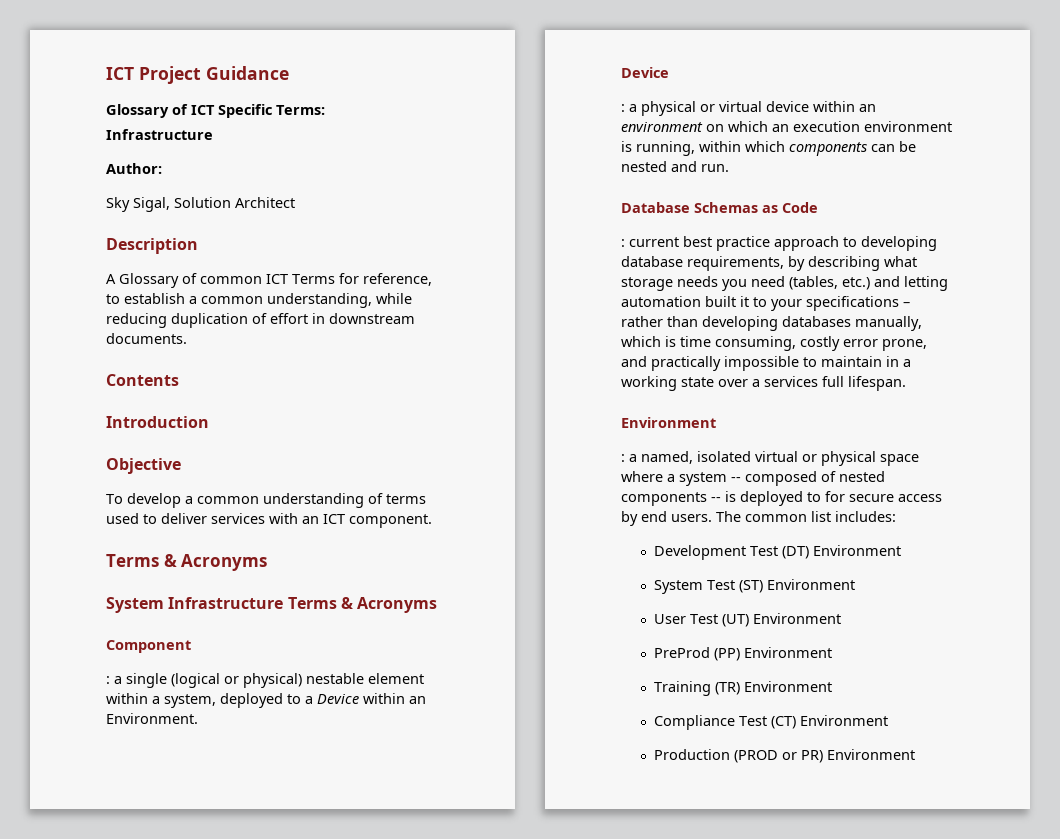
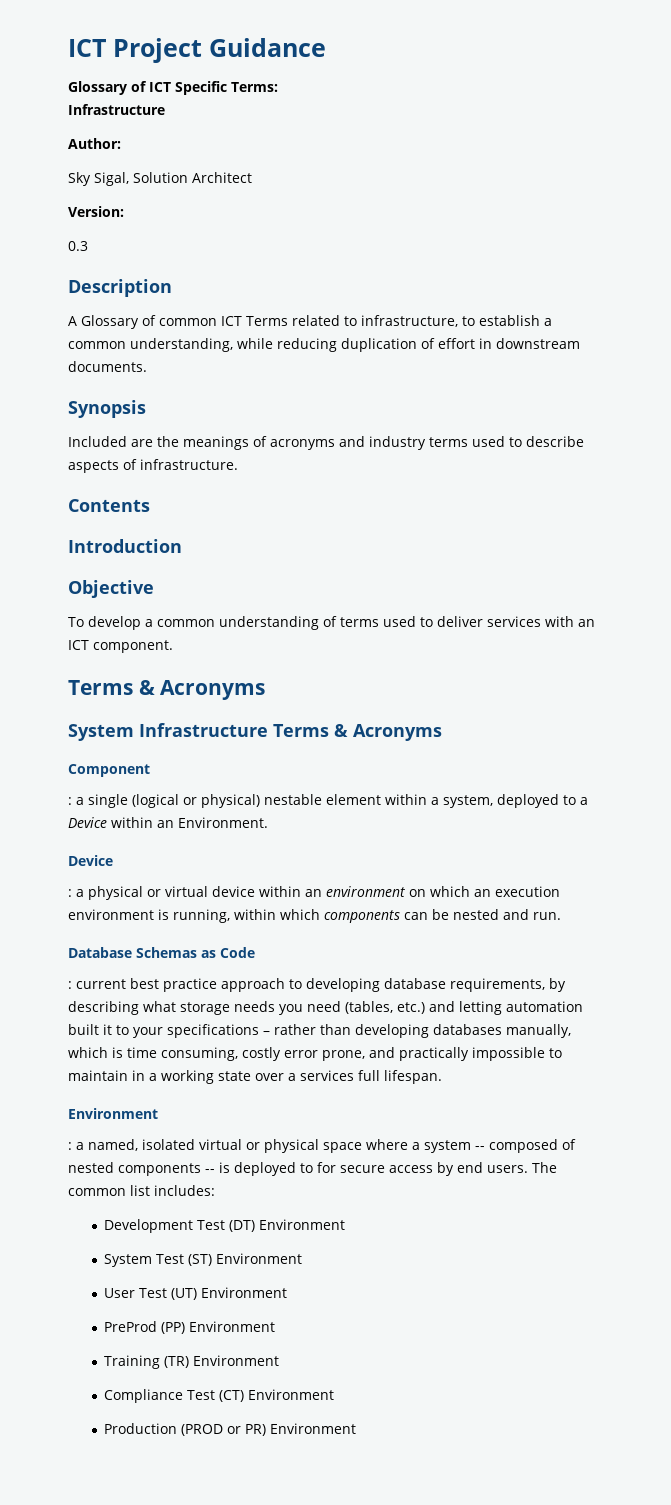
(295, 202) none -> [68,206,124,217] [68,241,88,251] // Version: // 0.3
[339,273,432,286] for reference, -> [291,315,458,327] related to infrastructure,
(187, 338) none -> [68,400,146,418] [68,436,584,450] [68,459,238,473] // Synopsis // Included are the meanings of acronyms and industry terms used to describe aspects of infrastructure.

